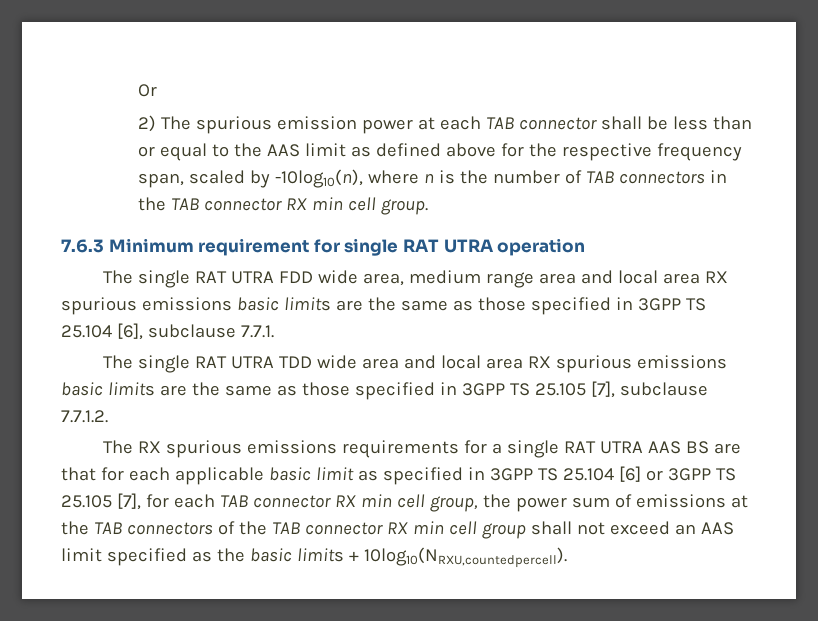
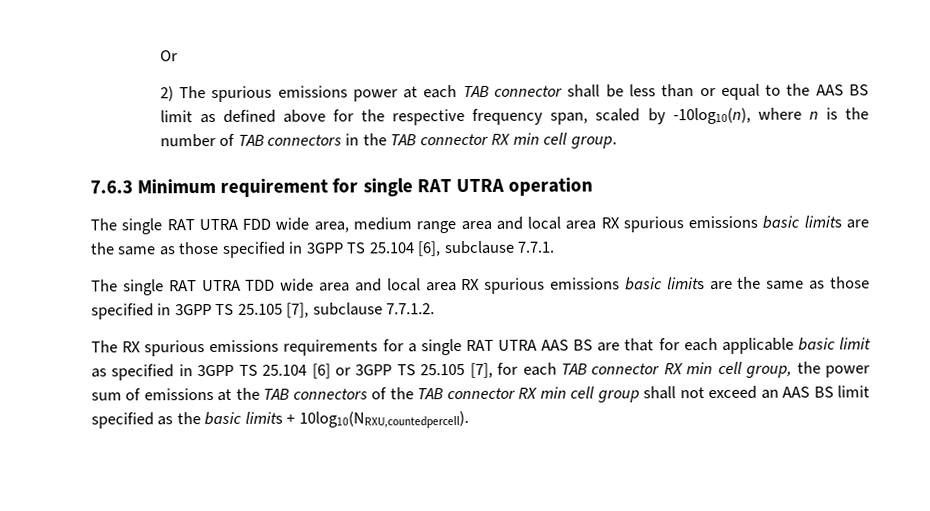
[276,116,357,130] emission -> [277,85,348,98] emissions
(300, 150) none -> [848,84,869,96] BS
(734, 528) none -> [813,386,834,398] BS

